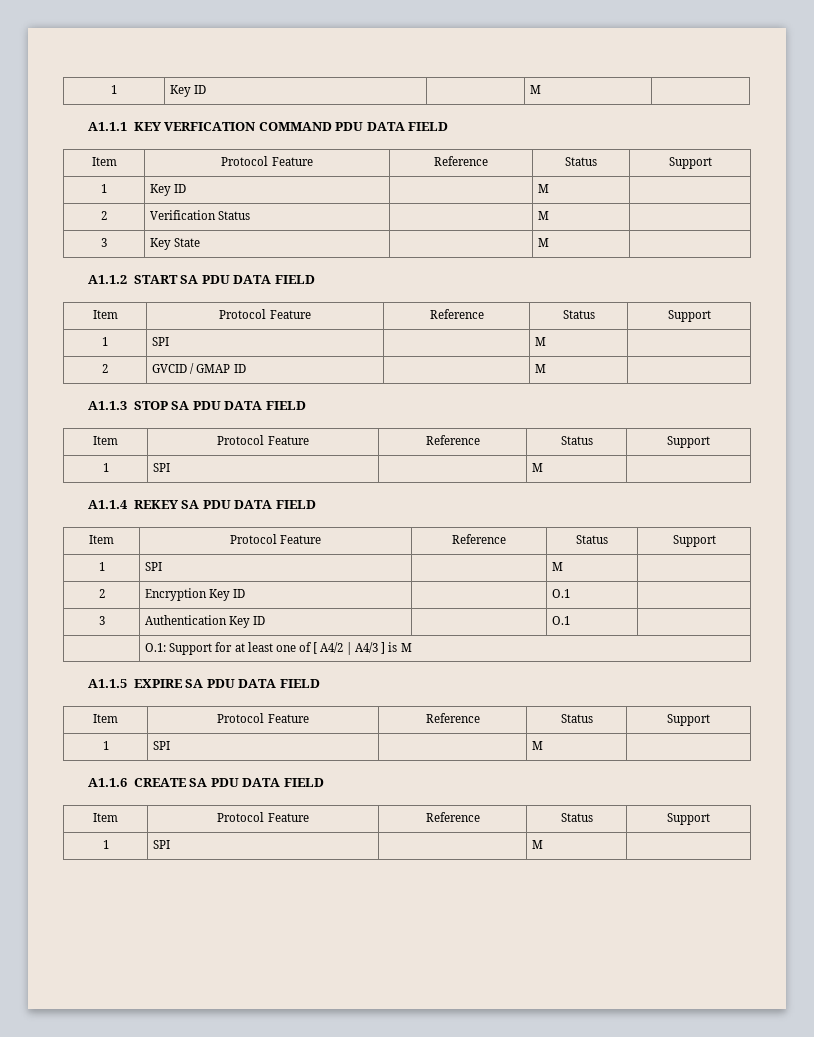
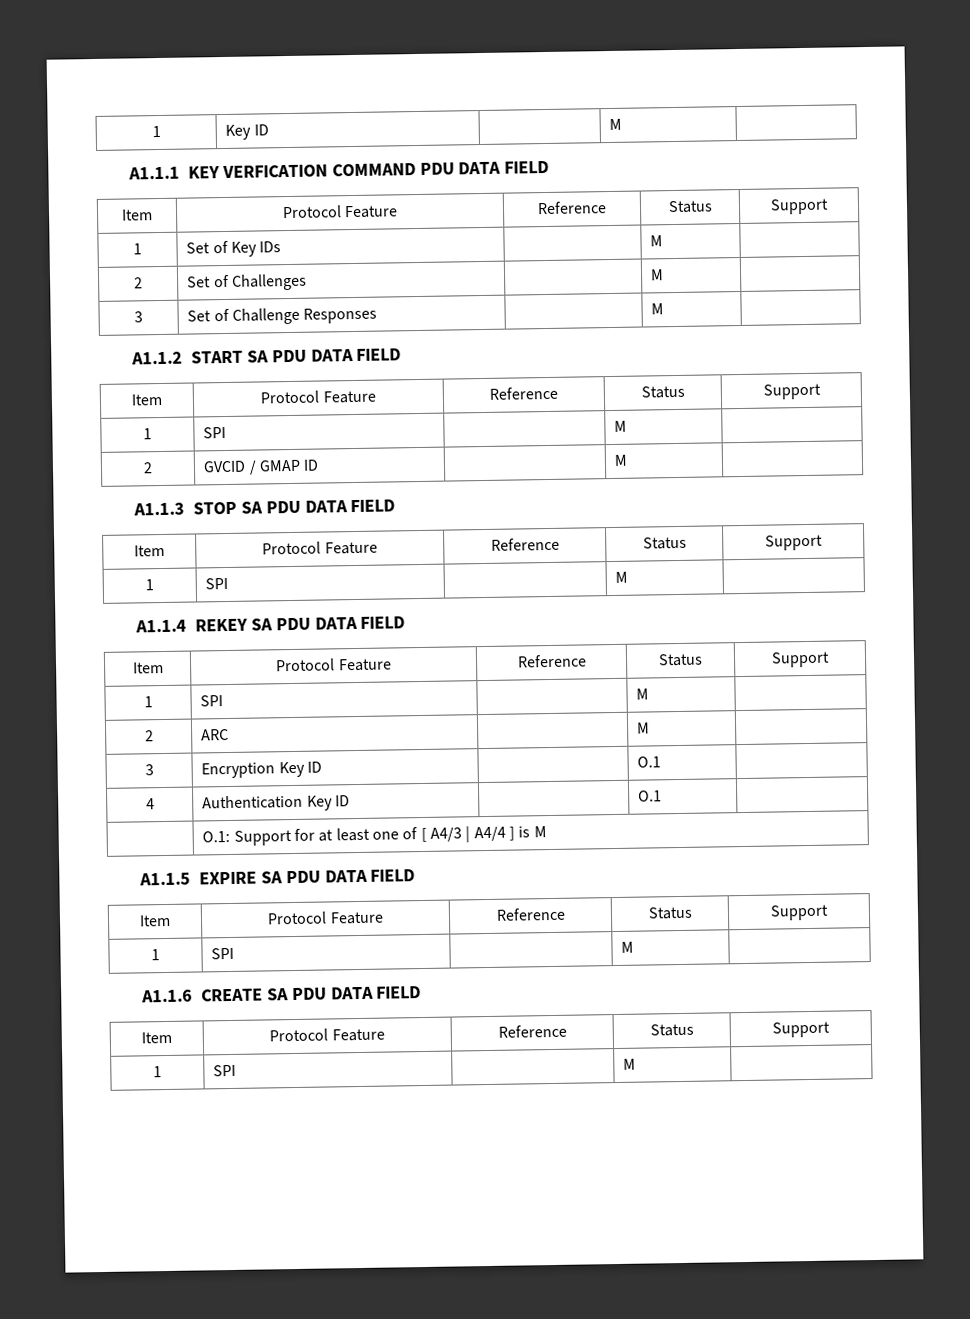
[150,184,187,196] [538,184,550,193] [101,211,107,220] [150,210,251,220] [538,211,550,220] [101,238,107,247] [150,238,201,250] Key ID | | M | // 2 | Verification Status | | M | // 3 | Key State -> [186,240,282,257] [650,235,664,247] [134,277,143,289] [187,273,308,291] [650,269,665,281] [134,311,143,323] [187,307,378,325] Set of Key IDs | | M | // 2 | Set of Challenges | | M | // 3 | Set of Challenge Responses
(105, 593) none -> [201,728,230,741] [636,722,651,734] [144,764,154,776] | ARC | | M | // 3
[98,616,105,625] 3 -> [145,798,155,810] 4
[320,642,379,655] A4/2 | A4/3 -> [430,826,506,843] A4/3 | A4/4

